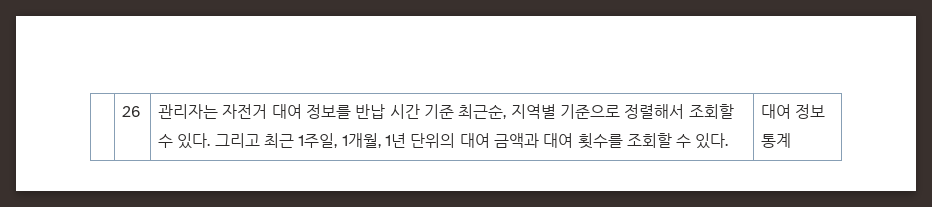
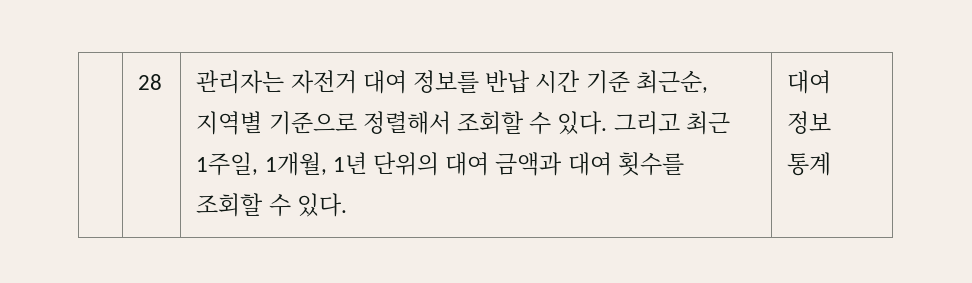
[122,106,142,117] | 26 -> [138,74,163,90] | 28

